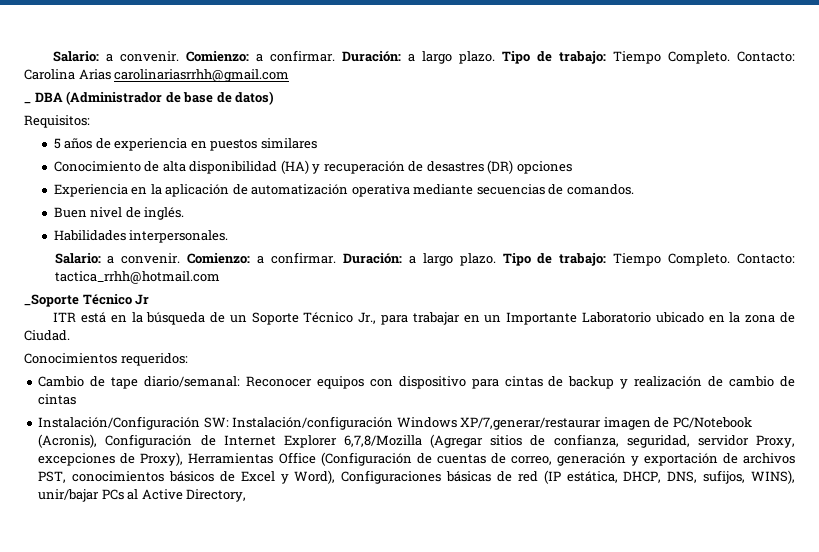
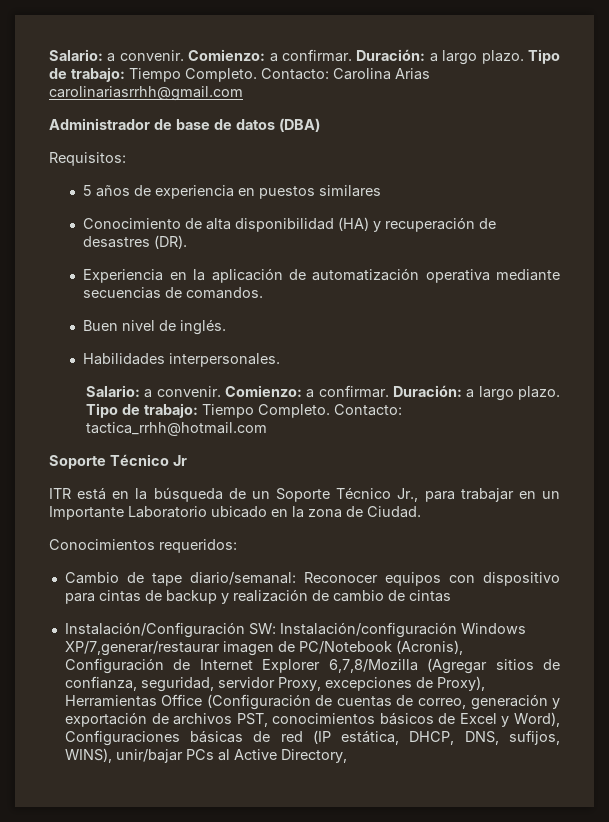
[24,102,31,104] [34,91,163,105] _ DBA (Administrador -> [49,118,150,130] Administrador
[235,91,275,105] datos) -> [236,118,320,132] datos (DBA)
[487,160,572,174] (DR) opciones -> [154,235,188,249] (DR).
[24,294,79,307] _Soporte -> [49,455,106,469] Soporte

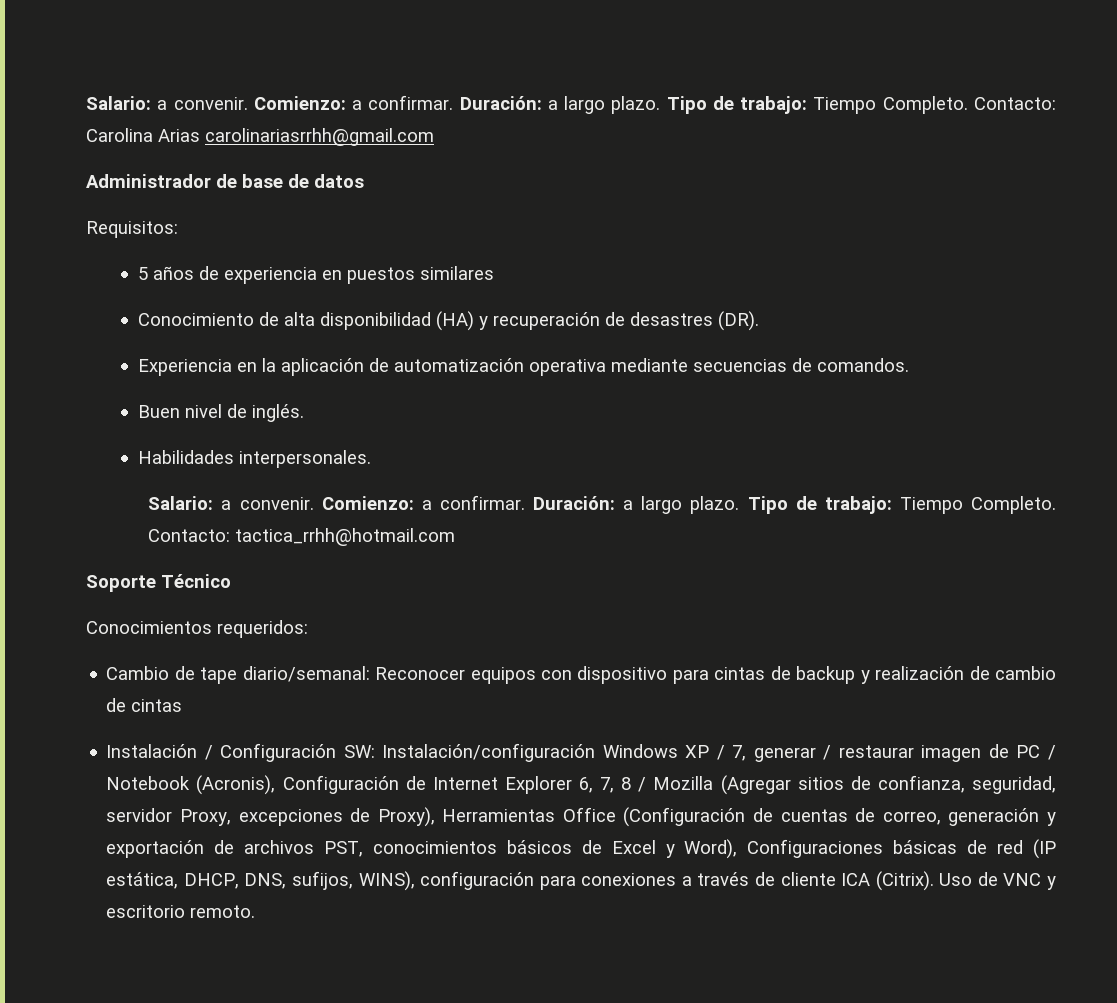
[279,118,320,132] (DBA) -> (364, 181) none
[173,455,187,466] [49,487,560,502] [49,506,421,520] Jr // ITR está en la búsqueda de un Soporte Técnico Jr., para trabajar en un Importante Laboratorio ubicado en la zona de Ciudad. -> (231, 581) none
[64,622,526,638] [64,641,392,656] Instalación/Configuración SW: Instalación/configuración Windows XP/7,generar/restaurar imagen de PC/Notebook -> [106,743,1056,762] [106,776,191,790] Instalación / Configuración SW: Instalación/configuración Windows XP / 7, generar / restaurar imagen de PC / Notebook
[328,659,418,673] 6,7,8/Mozilla -> [579,776,714,793] 6, 7, 8 / Mozilla
[115,749,347,763] unir/bajar PCs al Active Directory, -> [420,871,1057,891] [106,905,256,918] configuración para conexiones a través de cliente ICA (Citrix). Uso de VNC y escritorio remoto.

